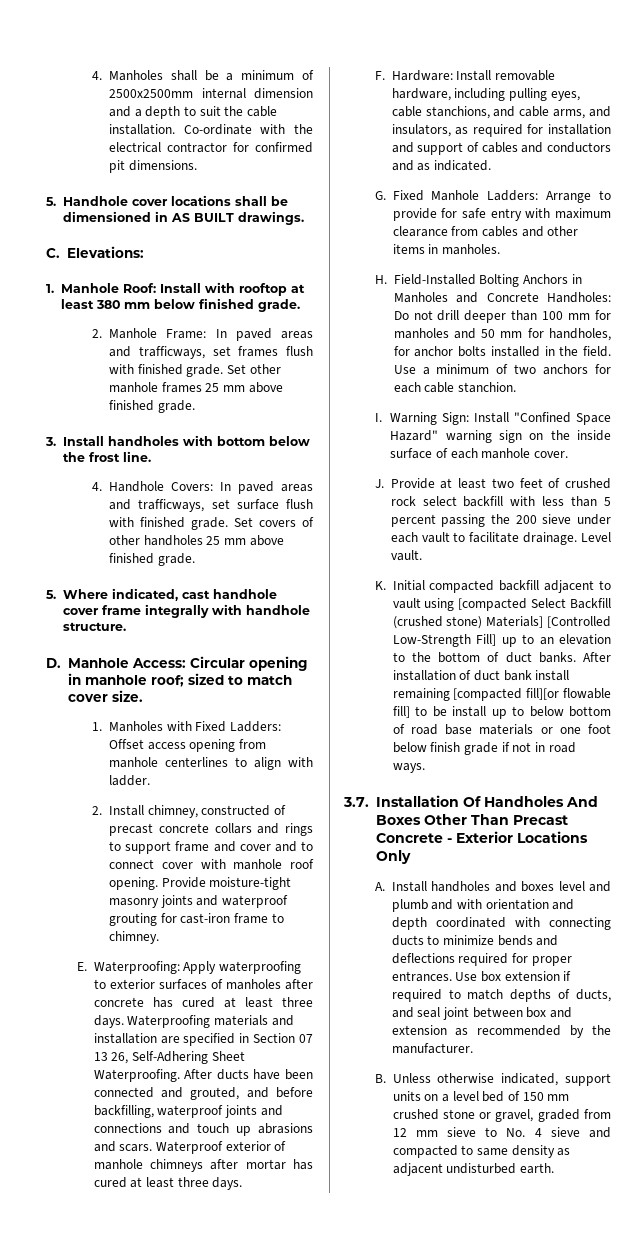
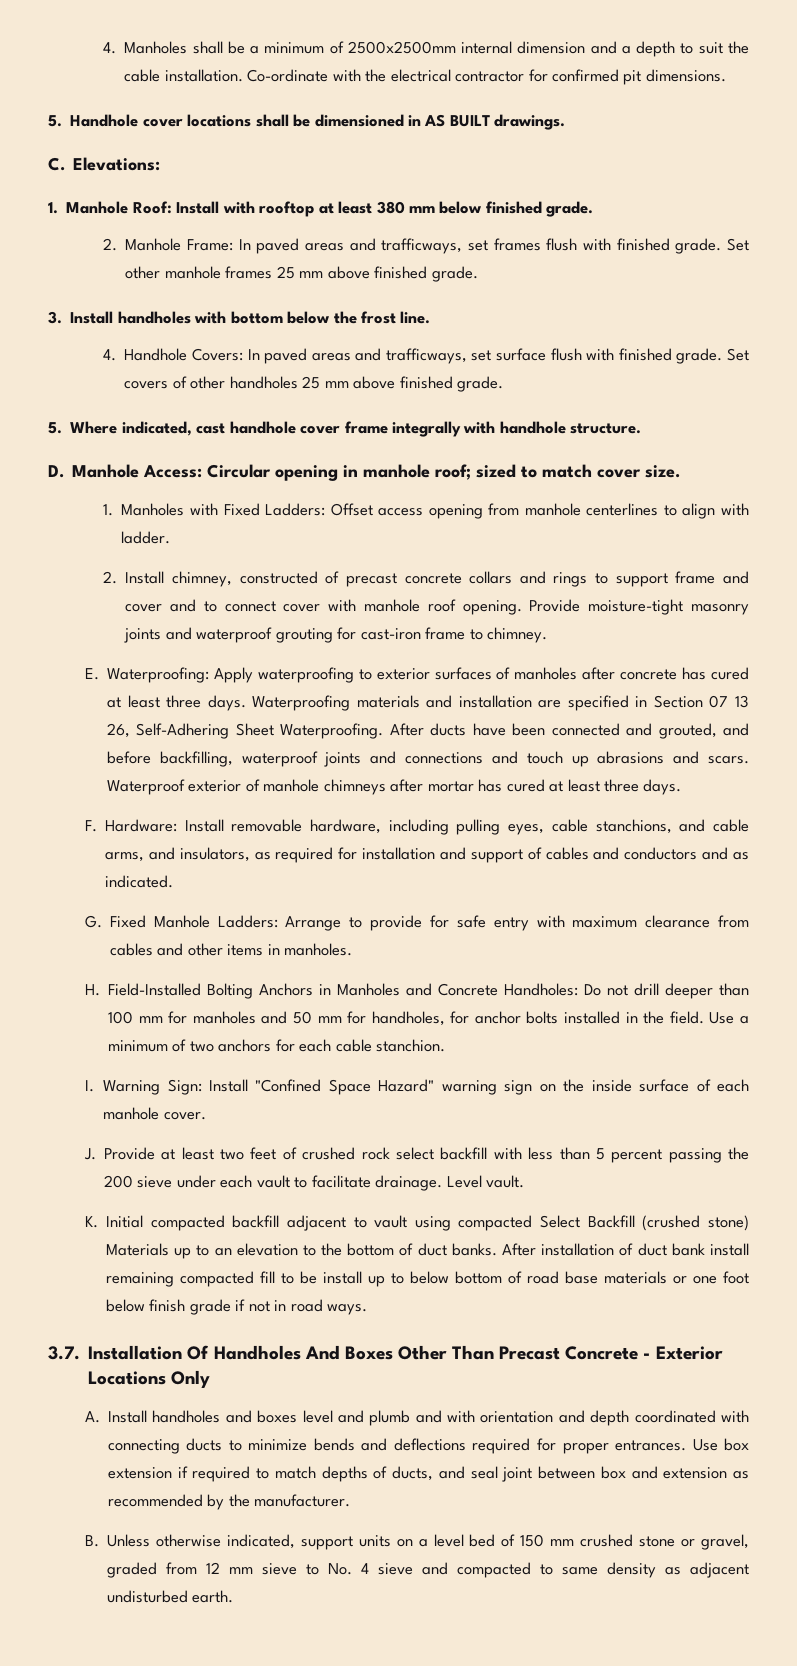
[458,598,528,611] [compacted -> [458,1215,533,1231] compacted
[486,616,611,628] [392,634,497,647] Materials] [Controlled Low-Strength Fill] -> [105,1243,169,1256] Materials
[453,688,611,701] [392,706,410,718] [compacted fill][or flowable fill] -> [179,1271,275,1287] compacted fill

